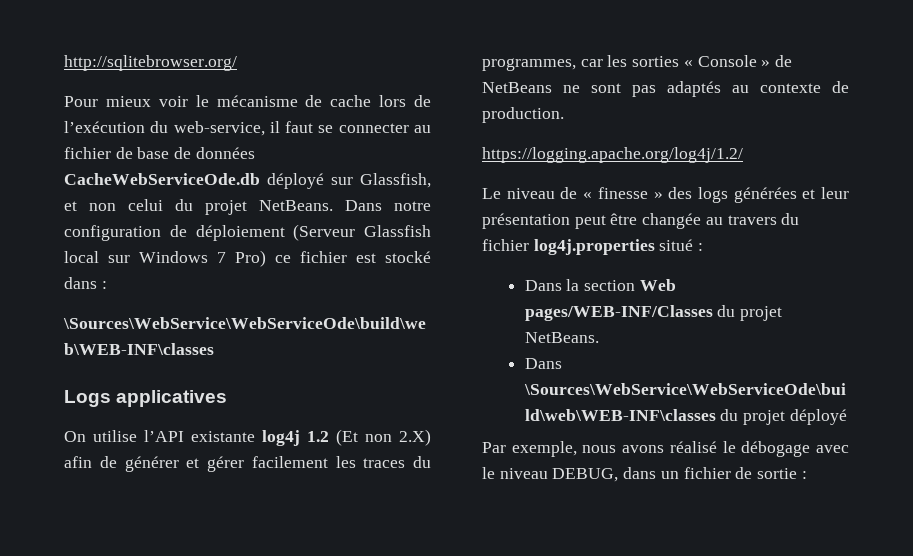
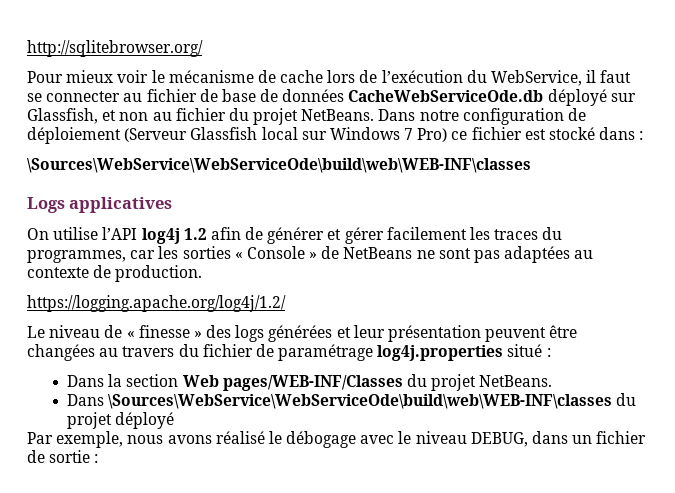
[173,121,265,136] web-service, -> [491,70,583,86] WebService,
[128,199,163,211] celui -> [152,108,226,121] au fichier
[191,431,255,442] existante -> (138, 233) none
[336,429,431,446] (Et non 2.X) -> (207, 234) none
[667,81,721,97] adaptés -> [504,246,571,263] adaptées
[574,213,702,229] peut être changée -> [485,325,578,342] [27,344,95,361] peuvent être changées
(529, 245) none -> [255,344,374,361] de paramétrage

